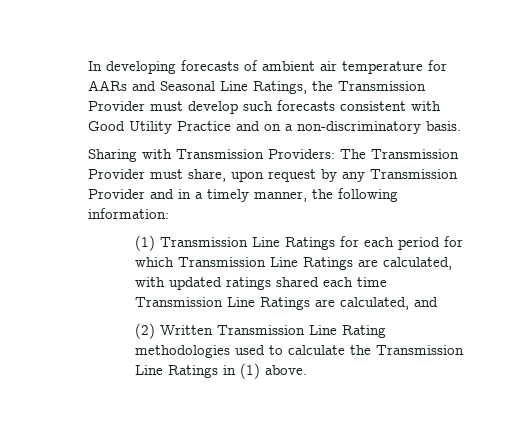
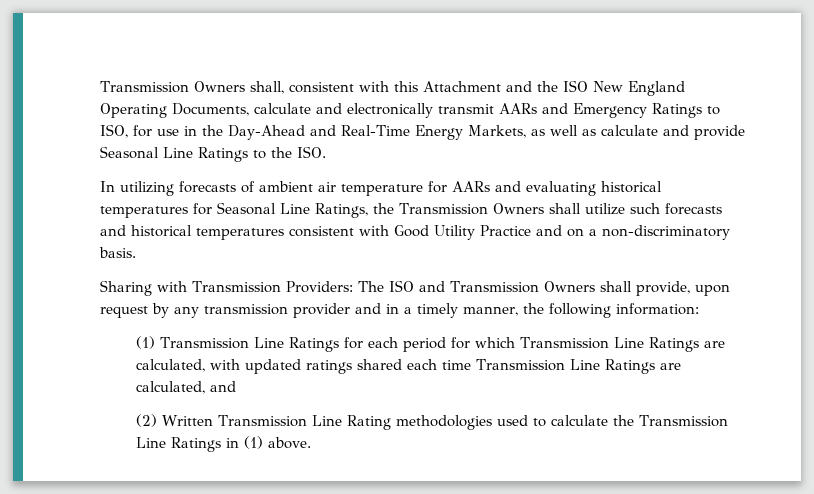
[88,61,177,74] In developing -> [100,80,686,96] [100,103,721,118] [100,124,746,140] [100,146,327,162] [100,181,175,196] Transmission Owners shall, consistent with this Attachment and the ISO New England Operating Documents, calculate and electronically transmit AARs and Emergency Ratings to ISO, for use in the Day-Ahead and Real-Time Energy Markets, as well as calculate and provide Seasonal Line Ratings to the ISO. // In utilizing
(157, 86) none -> [526,181,663,196] [100,203,213,218] evaluating historical temperatures for
[88,100,336,114] Provider must develop such forecasts -> [493,203,723,215] [100,225,285,240] Owners shall utilize such forecasts and historical temperatures
[371,149,460,159] [88,169,227,182] Transmission Provider must share, -> [389,280,691,296] ISO and Transmission Owners shall provide,
[370,169,459,179] [88,189,146,199] Transmission Provider -> [204,303,351,318] transmission provider

